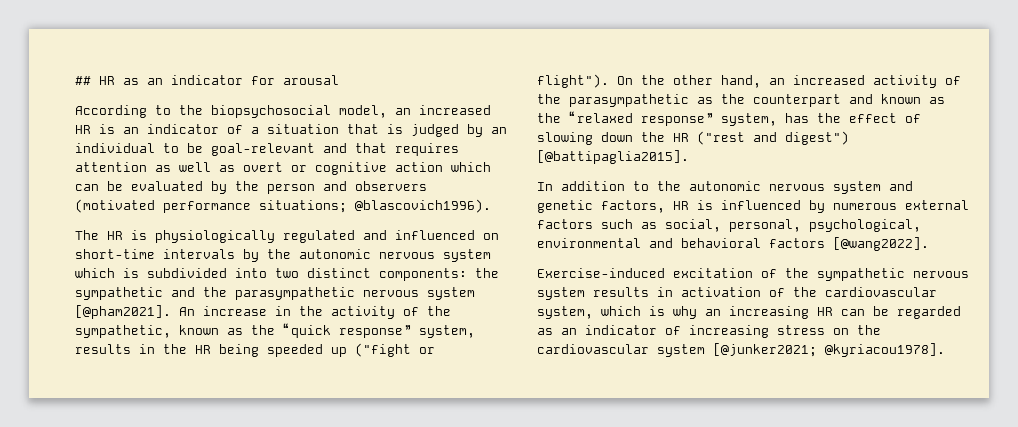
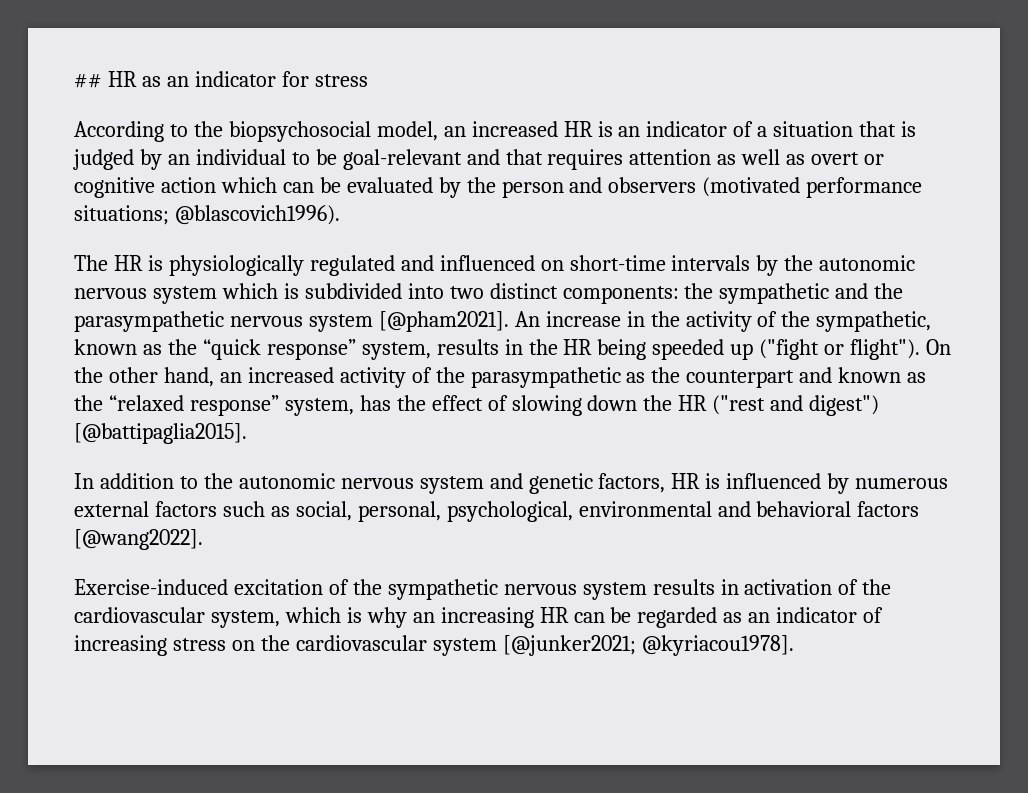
[283,75,339,85] arousal -> [314,74,368,87] stress

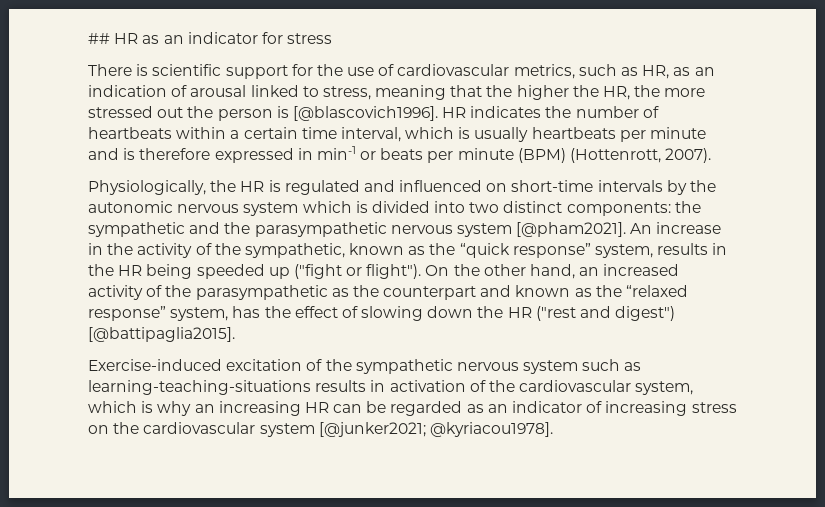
[74,121,917,142] [73,149,885,170] [74,177,923,198] [74,205,340,225] [74,255,304,276] According to the biopsychosocial model, an increased HR is an indicator of a situation that is judged by an individual to be goal-relevant and that requires attention as well as overt or cognitive action which can be evaluated by the person and observers (motivated performance situations; @blascovich1996). // The HR is physiologically -> [88,64,715,79] [88,85,706,100] [88,106,659,121] [88,127,707,142] [88,146,712,163] [88,180,281,195] There is scientific support for the use of cardiovascular metrics, such as HR, as an indication of arousal linked to stress, meaning that the higher the HR, the more stressed out the person is [@blascovich1996]. HR indicates the number of heartbeats within a certain time interval, which is usually heartbeats per minute and is therefore expressed in min-1 or beats per minute (BPM) (Hottenrott, 2007). // Physiologically, the HR is
[304,283,402,299] subdivided -> [371,201,430,213] divided
[74,473,949,494] [74,501,920,522] [74,529,203,550] // In addition to the autonomic nervous system and genetic factors, HR is influenced by numerous external factors such as social, personal, psychological, environmental and behavioral factors [@wang2022]. -> (235, 334) none
(647, 591) none -> [582,359,642,371] [88,380,311,395] such as learning-teaching-situations

